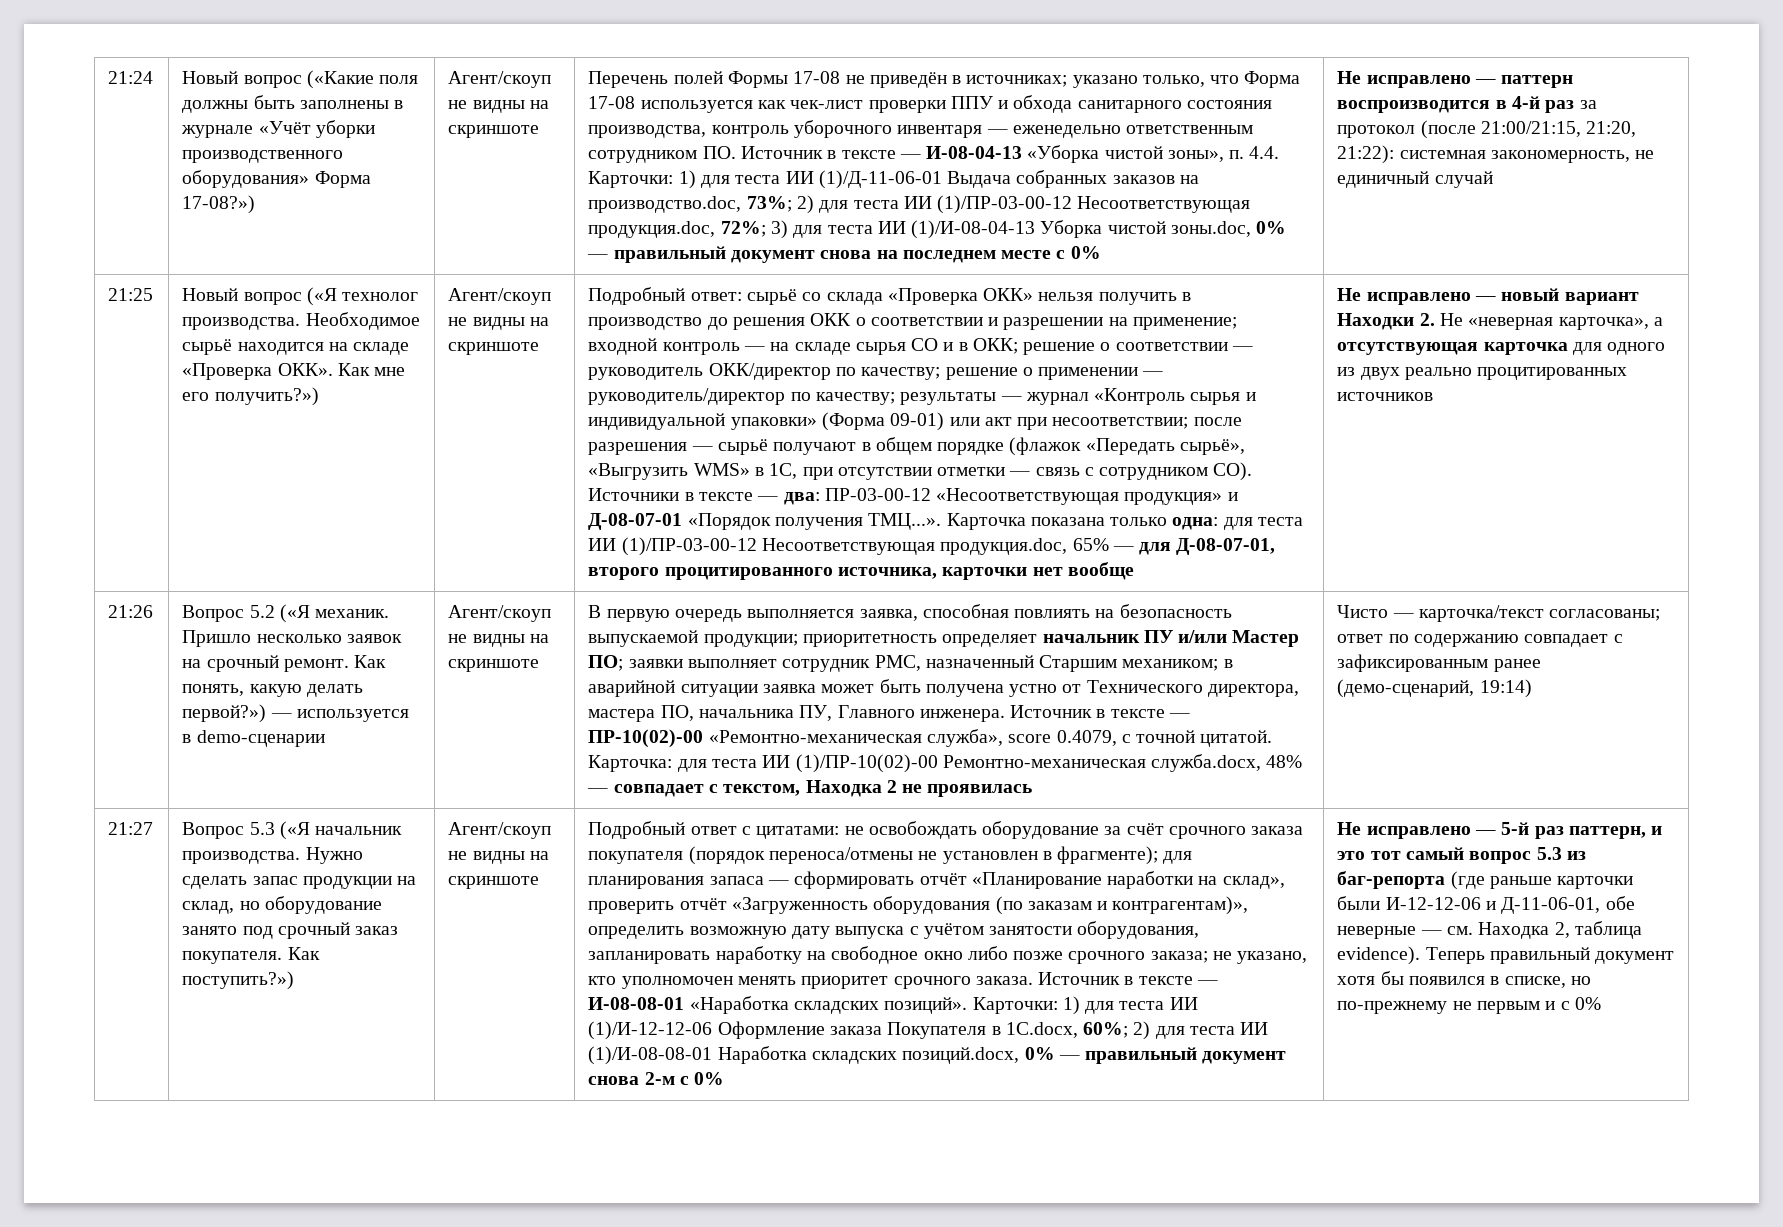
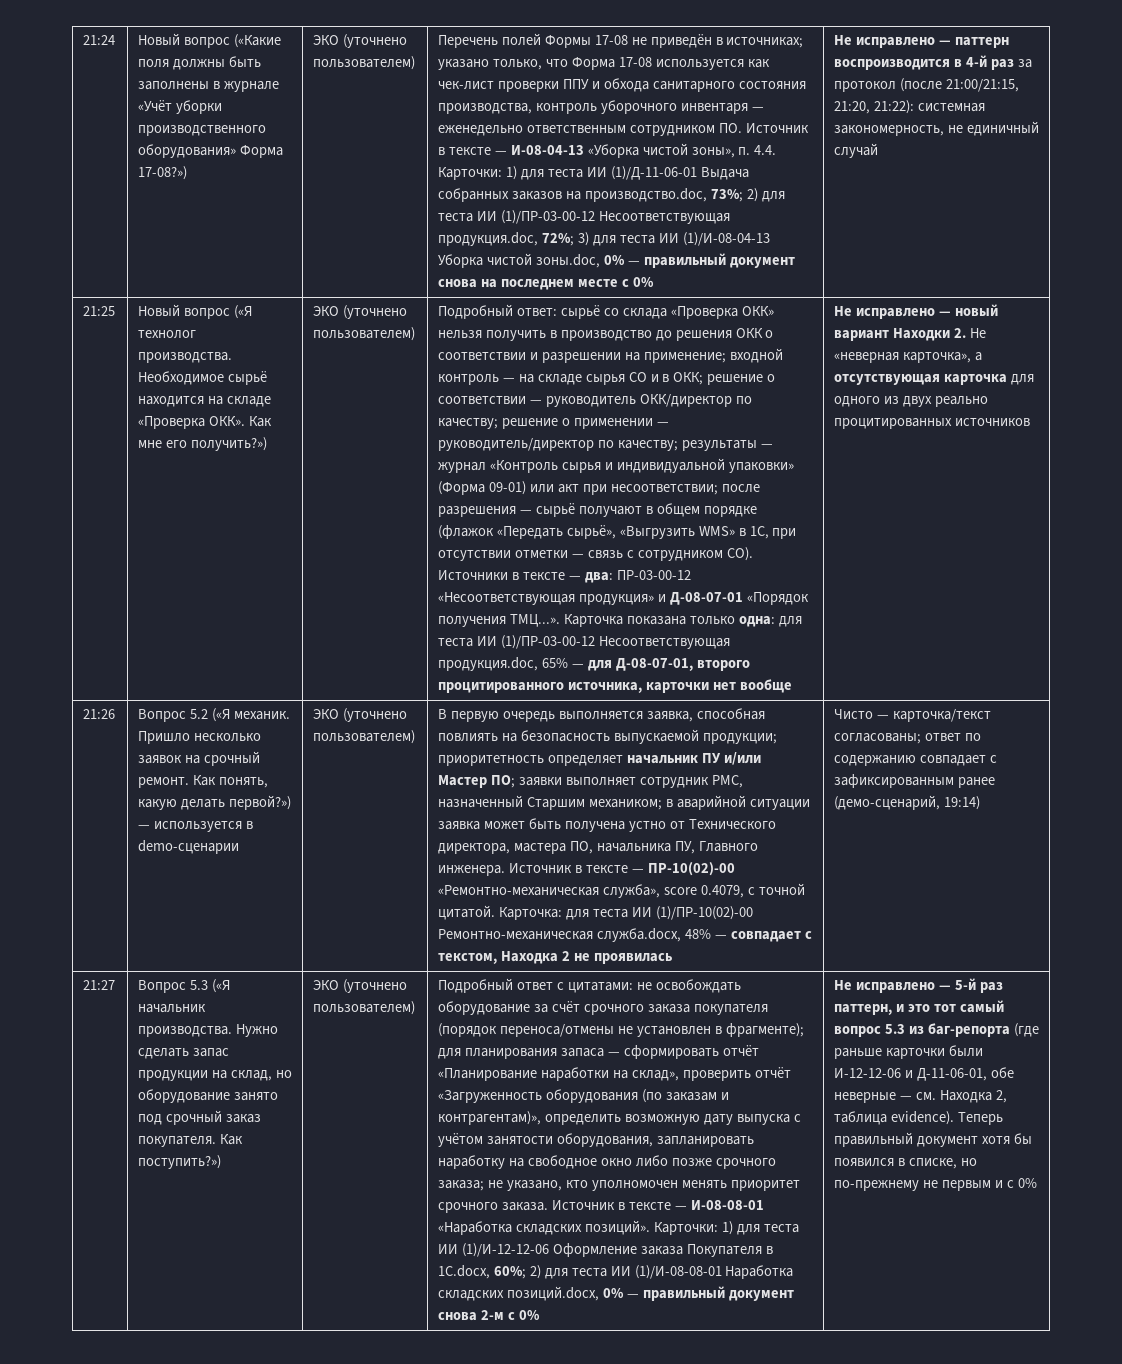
[448,71,552,88] [448,100,549,113] [448,125,540,138] Агент/скоуп не видны на скриншоте -> [313,34,407,48] [313,56,416,70] ЭКО (уточнено пользователем)
[448,288,552,305] [448,317,549,330] [448,342,540,355] Агент/скоуп не видны на скриншоте -> [313,305,407,319] [313,327,416,341] ЭКО (уточнено пользователем)
[448,605,552,622] [448,634,549,647] [448,659,540,672] Агент/скоуп не видны на скриншоте -> [313,708,407,722] [313,730,416,744] ЭКО (уточнено пользователем)
[448,822,552,839] [448,851,549,864] [448,876,540,889] Агент/скоуп не видны на скриншоте -> [313,979,407,993] [313,1001,416,1015] ЭКО (уточнено пользователем)

